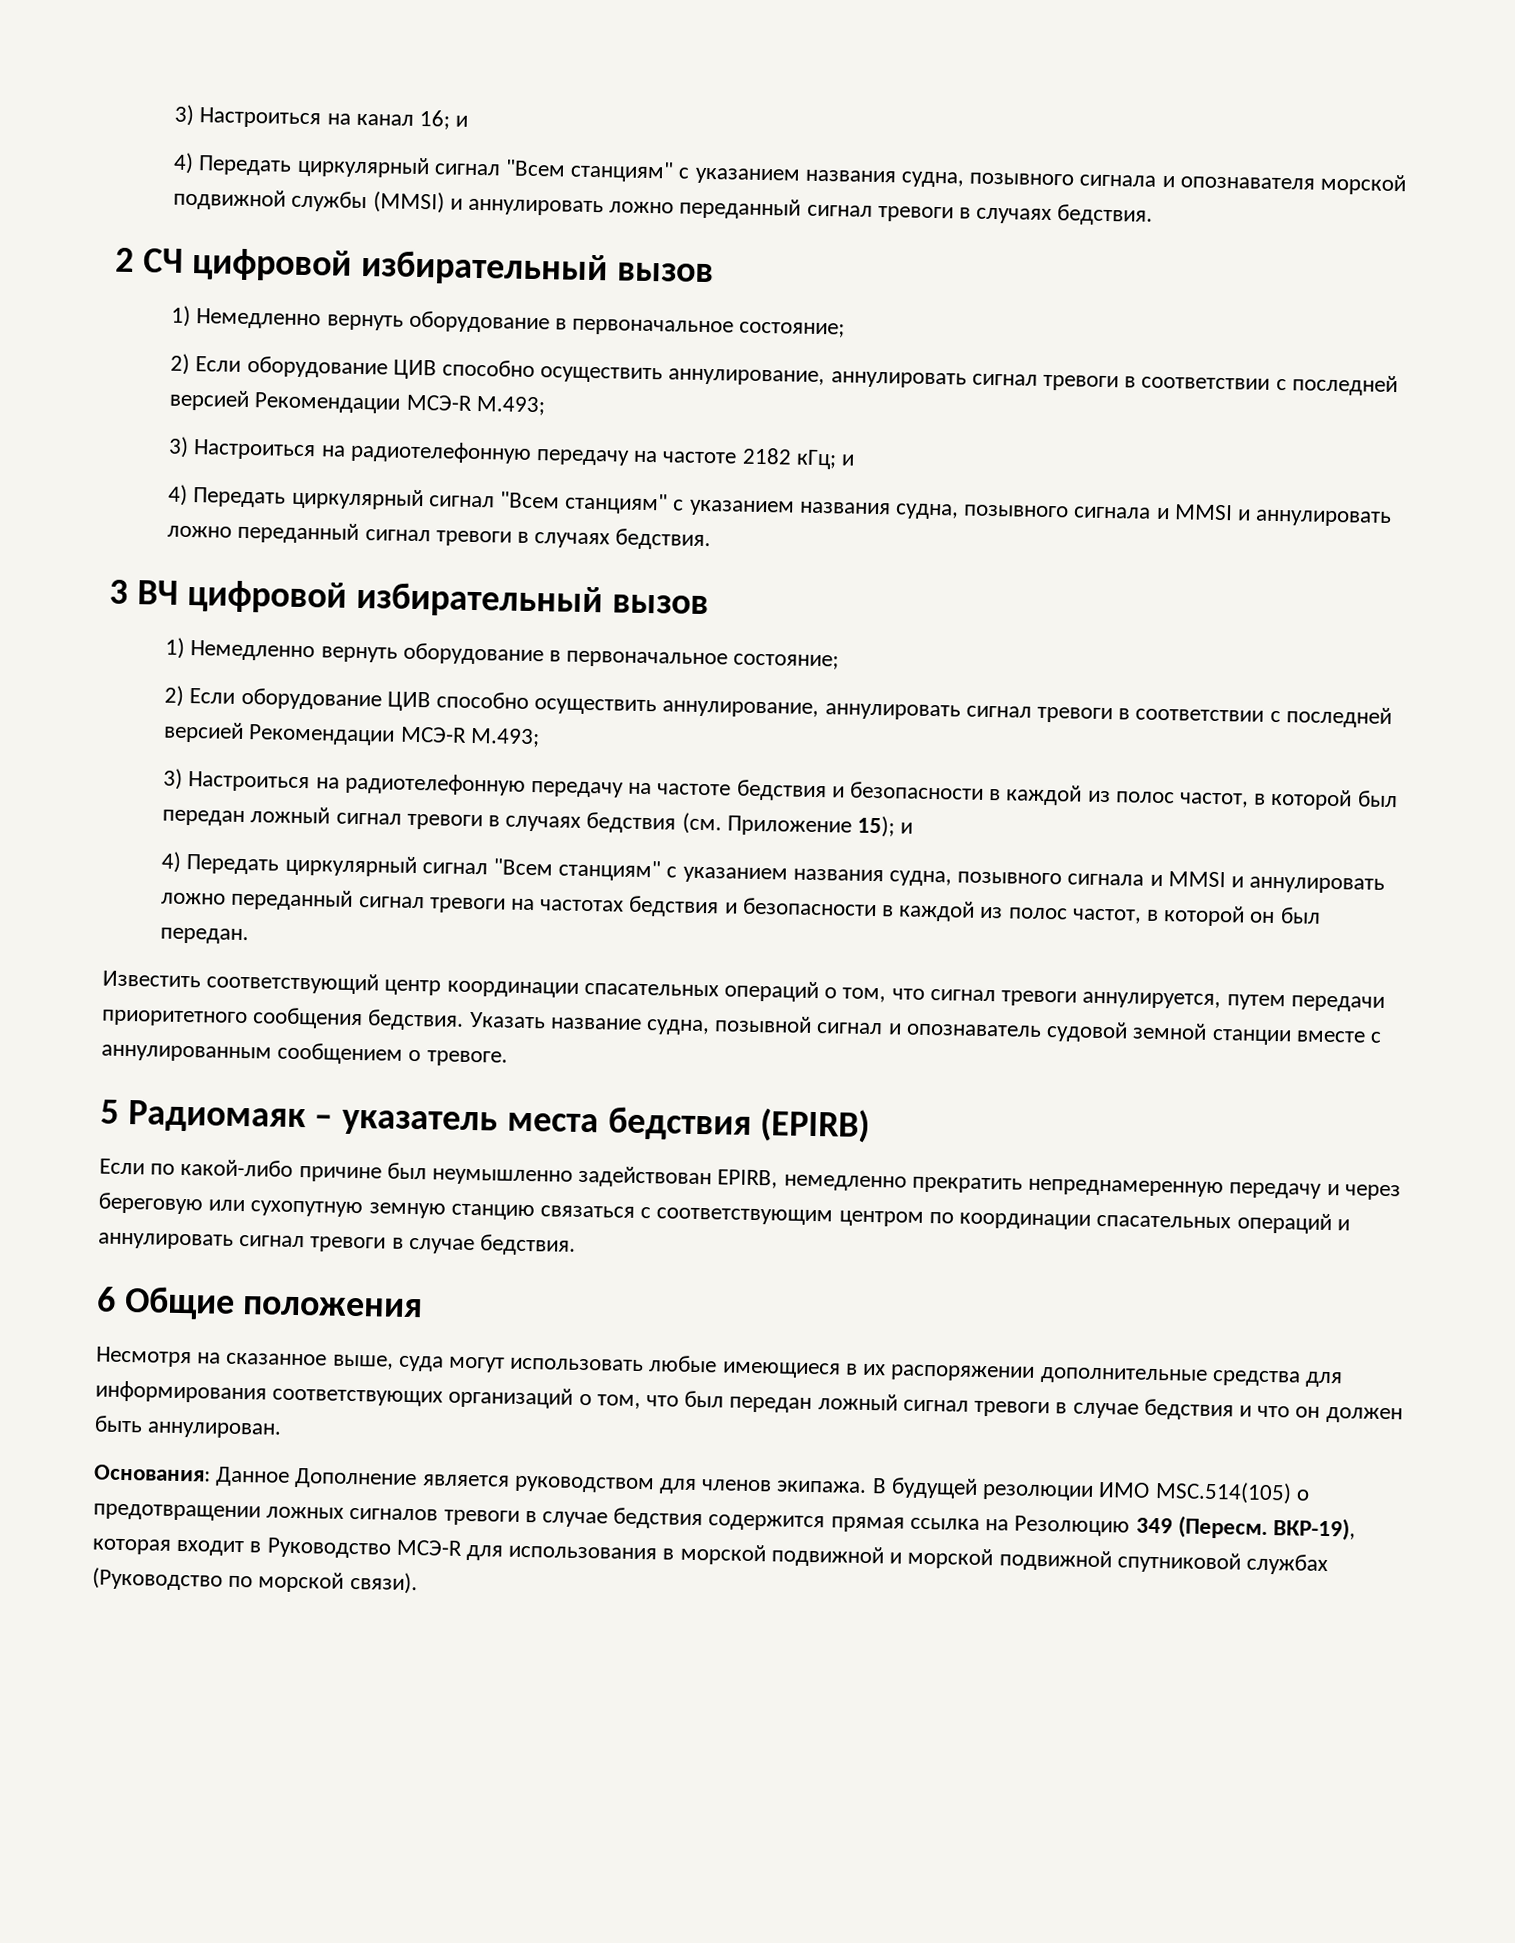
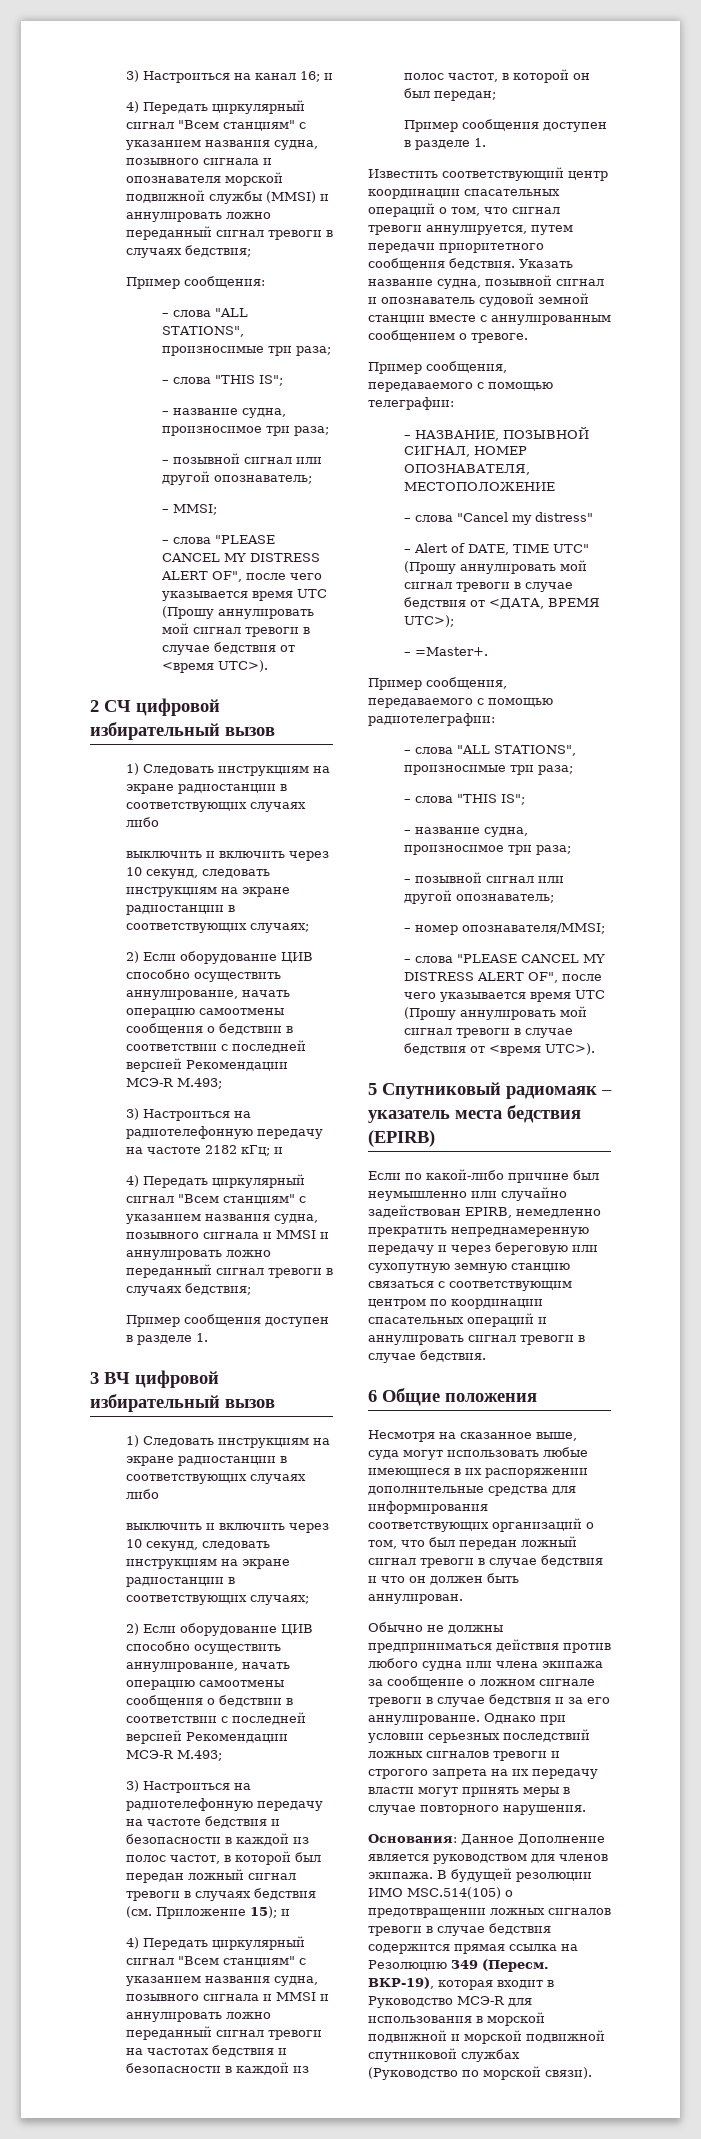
[1057,204,1154,226] бедствия. -> [184,245,251,257] [125,276,265,289] [161,308,248,317] [161,326,244,337] [161,346,331,356] [161,375,283,386] [161,408,286,418] [161,426,329,436] [161,453,322,464] [161,471,312,485] [161,504,217,515] [161,535,275,544] [161,553,320,562] [160,571,322,582] [161,589,327,601] [161,606,314,619] [161,623,310,637] [161,642,295,655] [161,660,268,673] бедствия; // Пример сообщения: // – слова "ALL STATIONS", произносимые три раза; // – слова "THIS IS"; // – название судна, произносимое три раза; // – позывной сигнал или другой опознаватель; // – MMSI; // – слова "PLEASE CANCEL MY DISTRESS ALERT OF", после чего указывается время UTC (Прошу аннулировать мой сигнал тревоги в случае бедствия от <время UTC>).
[196,308,846,338] [170,353,1119,392] Немедленно вернуть оборудование в первоначальное состояние; // 2) Если оборудование ЦИВ способно осуществить аннулирование, аннулировать сигнал тревоги -> [142,764,330,776] [125,784,287,794] [125,802,306,812] [125,817,159,827] [125,851,329,861] [125,867,270,879] [125,887,290,897] [125,905,235,915] [125,923,309,933] [125,951,313,964] [125,969,281,982] [125,990,290,1000] [125,1008,284,1018] [125,1023,282,1035] Следовать инструкциям на экране радиостанции в соответствующих случаях либо // выключить и включить через 10 секунд, следовать инструкциям на экране радиостанции в соответствующих случаях; // 2) Если оборудование ЦИВ способно осуществить аннулирование, начать операцию самоотмены сообщения о бедствии
[615,528,712,551] бедствия. -> [184,1283,251,1295] [125,1314,329,1327] [125,1333,208,1345] бедствия; // Пример сообщения доступен в разделе 1.
[190,640,840,670] [164,685,1113,724] Немедленно вернуть оборудование в первоначальное состояние; // 2) Если оборудование ЦИВ способно осуществить аннулирование, аннулировать сигнал тревоги -> [142,1436,330,1448] [125,1456,287,1466] [125,1474,306,1484] [125,1489,159,1499] [125,1523,329,1533] [125,1539,270,1551] [125,1559,290,1569] [125,1577,235,1587] [125,1595,309,1605] [125,1623,313,1636] [125,1641,281,1654] [125,1662,290,1672] [125,1680,284,1690] [125,1695,282,1707] Следовать инструкциям на экране радиостанции в соответствующих случаях либо // выключить и включить через 10 секунд, следовать инструкциям на экране радиостанции в соответствующих случаях; // 2) Если оборудование ЦИВ способно осуществить аннулирование, начать операцию самоотмены сообщения о бедствии
[160,927,250,945] передан. -> [433,91,496,101] [403,119,607,132] [403,138,486,150] передан; // Пример сообщения доступен в разделе 1.
(508, 1058) none -> [368,361,507,374] [368,382,553,392] [368,397,454,410] [403,426,589,441] [403,446,527,457] [403,464,530,475] [403,482,555,491] [403,512,593,525] [403,543,589,555] [403,560,587,574] [403,582,573,592] [403,597,600,609] [403,615,454,627] [403,647,488,656] [368,677,507,690] [368,698,553,708] [368,713,495,726] [403,745,576,756] [403,765,573,775] [403,794,525,805] [403,827,528,837] [403,845,571,855] [403,872,564,883] [403,890,554,904] [403,923,605,935] [403,954,605,963] [403,972,602,983] [403,990,605,1002] [403,1006,587,1020] [403,1028,573,1038] [403,1043,595,1056] // Пример сообщения, передаваемого с помощью телеграфии: // – НАЗВАНИЕ, ПОЗЫВНОЙ СИГНАЛ, НОМЕР ОПОЗНАВАТЕЛЯ, МЕСТОПОЛОЖЕНИЕ // – слова "Cancel my distress" // – Alert of DATE, TIME UTC" (Прошу аннулировать мой сигнал тревоги в случае бедствия от <ДАТА, ВРЕМЯ UTC>); // – =Master+. // Пример сообщения, передаваемого с помощью радиотелеграфии: // – слова "ALL STATIONS", произносимые три раза; // – слова "THIS IS"; // – название судна, произносимое три раза; // – позывной сигнал или другой опознаватель; // – номер опознавателя/MMSI; // – слова "PLEASE CANCEL MY DISTRESS ALERT OF", после чего указывается время UTC (Прошу аннулировать мой сигнал тревоги в случае бедствия от <время UTC>).
[127,1100,306,1134] Радиомаяк -> [382,1082,597,1099] Спутниковый радиомаяк
(574, 1177) none -> [471,1187,567,1201] или случайно
(283, 1430) none -> [368,1622,503,1634] [368,1639,611,1653] [368,1658,603,1671] [368,1676,595,1688] [368,1694,610,1707] [368,1713,566,1725] [368,1729,590,1743] [368,1751,560,1761] [368,1769,598,1779] [368,1787,570,1797] [368,1805,586,1815] // Обычно не должны предприниматься действия против любого судна или члена экипажа за сообщение о ложном сигнале тревоги в случае бедствия и за его аннулирование. Однако при условии серьезных последствий ложных сигналов тревоги и строгого запрета на их передачу власти могут принять меры в случае повторного нарушения.

